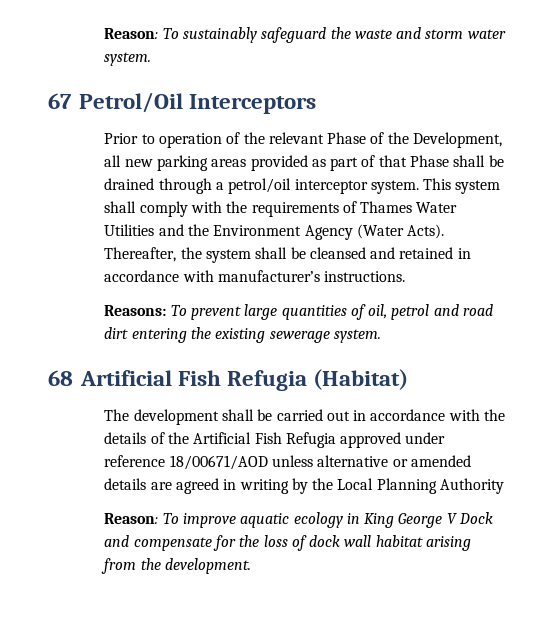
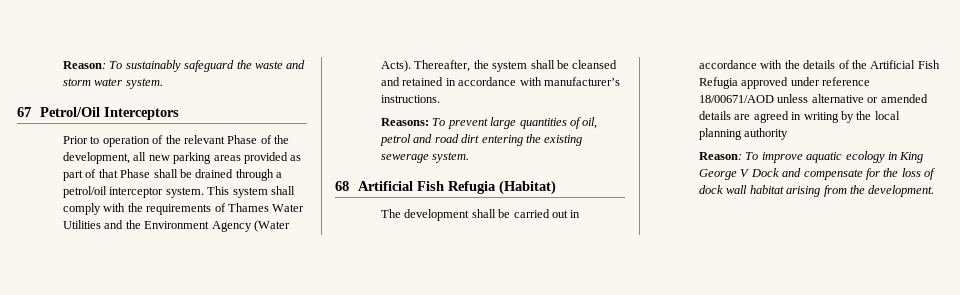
[413,132,503,148] Development, -> [63,152,131,164] development,
[337,478,505,494] Local Planning Authority -> [874,111,900,120] [699,128,789,140] local planning authority

